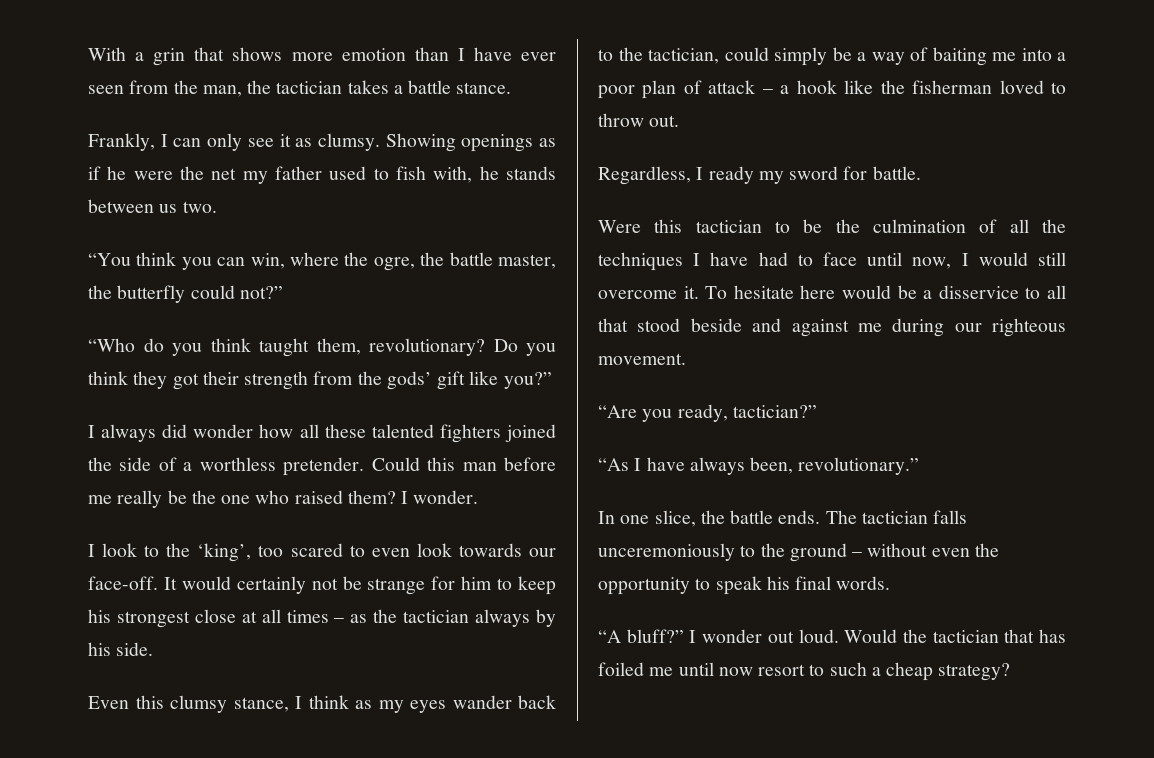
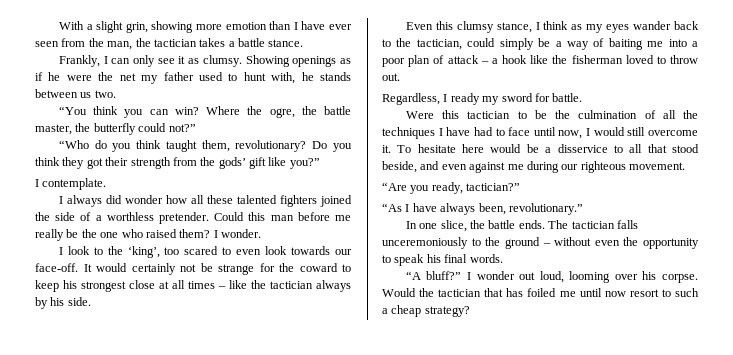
[153,47,283,66] grin that shows -> [96,21,194,33] slight grin, showing
[396,166,426,180] fish -> [243,72,266,81] hunt
[250,252,339,269] win, where -> [174,106,241,115] win? Where
(552, 380) none -> [35,178,107,190] // I contemplate.
[461,576,493,590] him -> [279,263,338,272] the coward
[350,614,368,623] as -> [229,280,247,289] like
[690,318,782,332] beside and -> [382,161,467,173] beside, and even
[798,629,839,643] loud. -> [539,271,698,283] loud, looming over his corpse.

